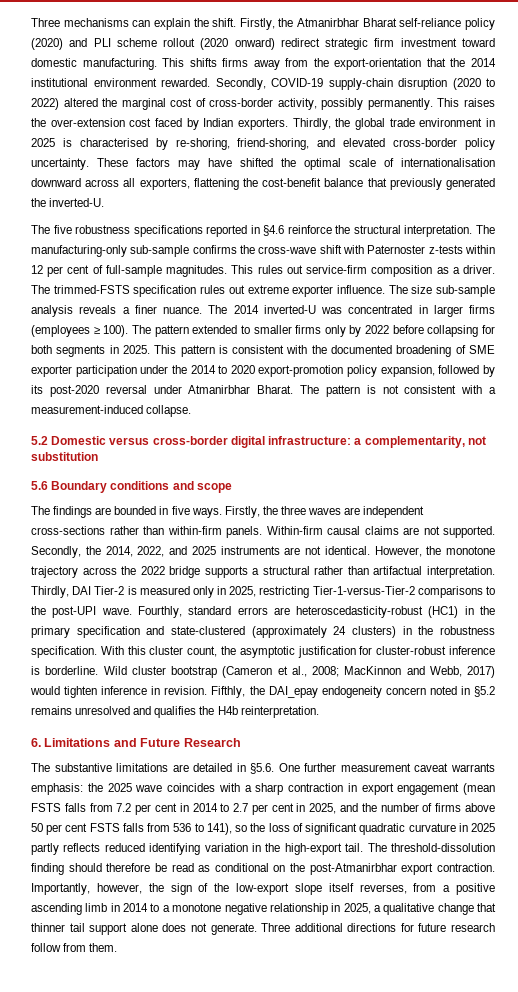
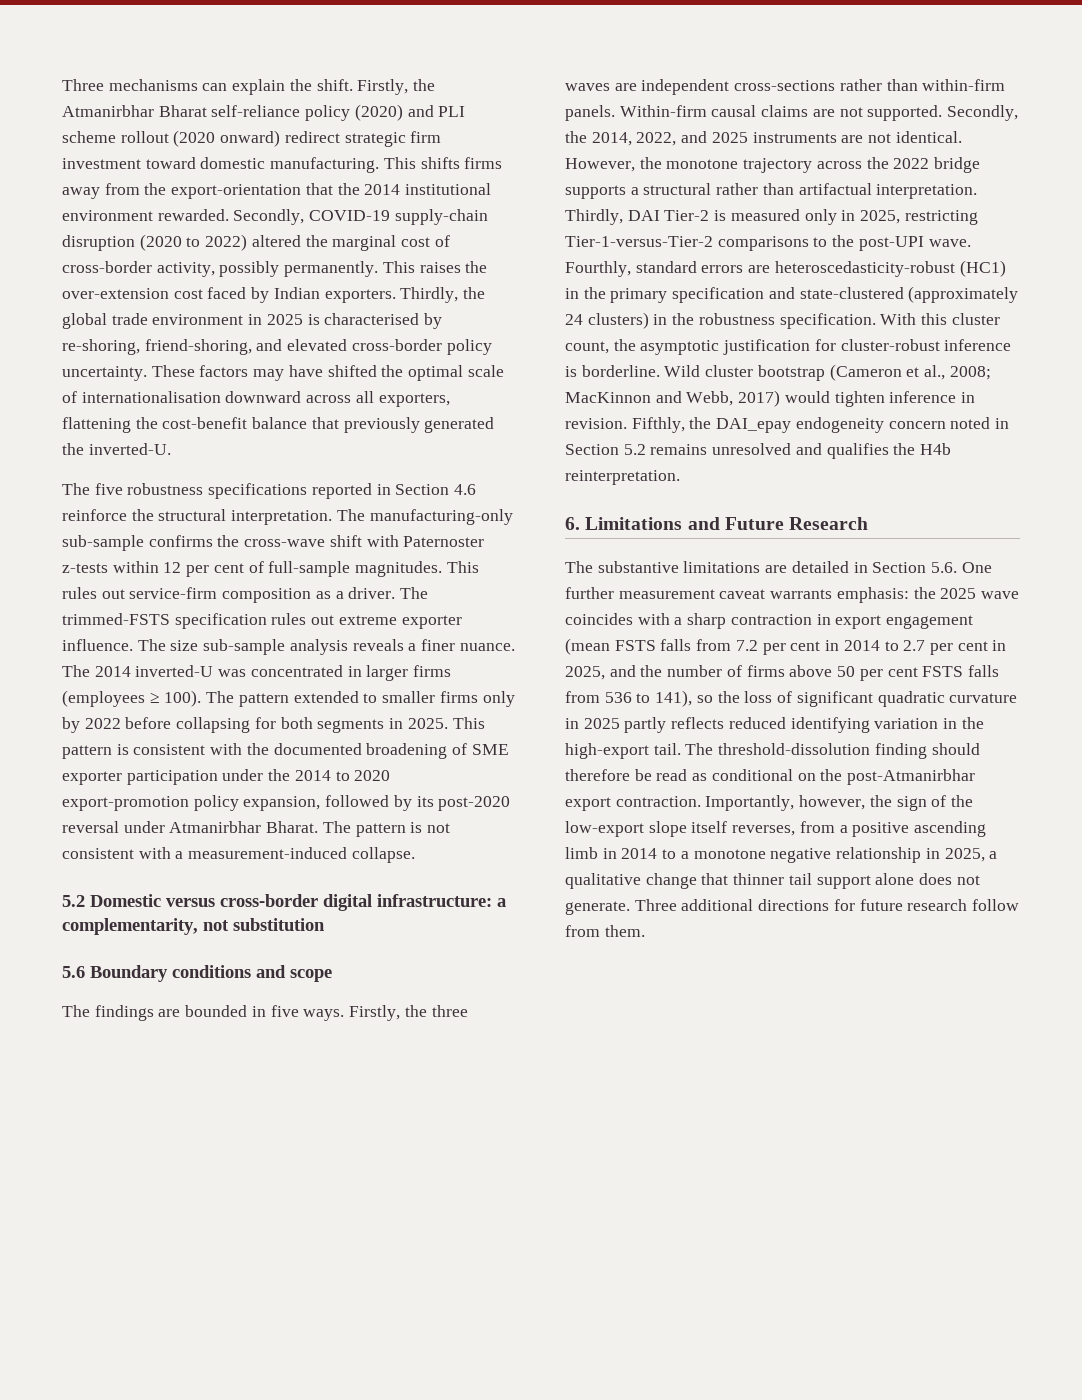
[263,225,285,236] §4.6 -> [395,484,477,495] Section 4.6
[473,686,495,697] §5.2 -> [565,444,646,455] Section 5.2
[250,763,275,774] §5.6. -> [872,562,958,573] Section 5.6.

